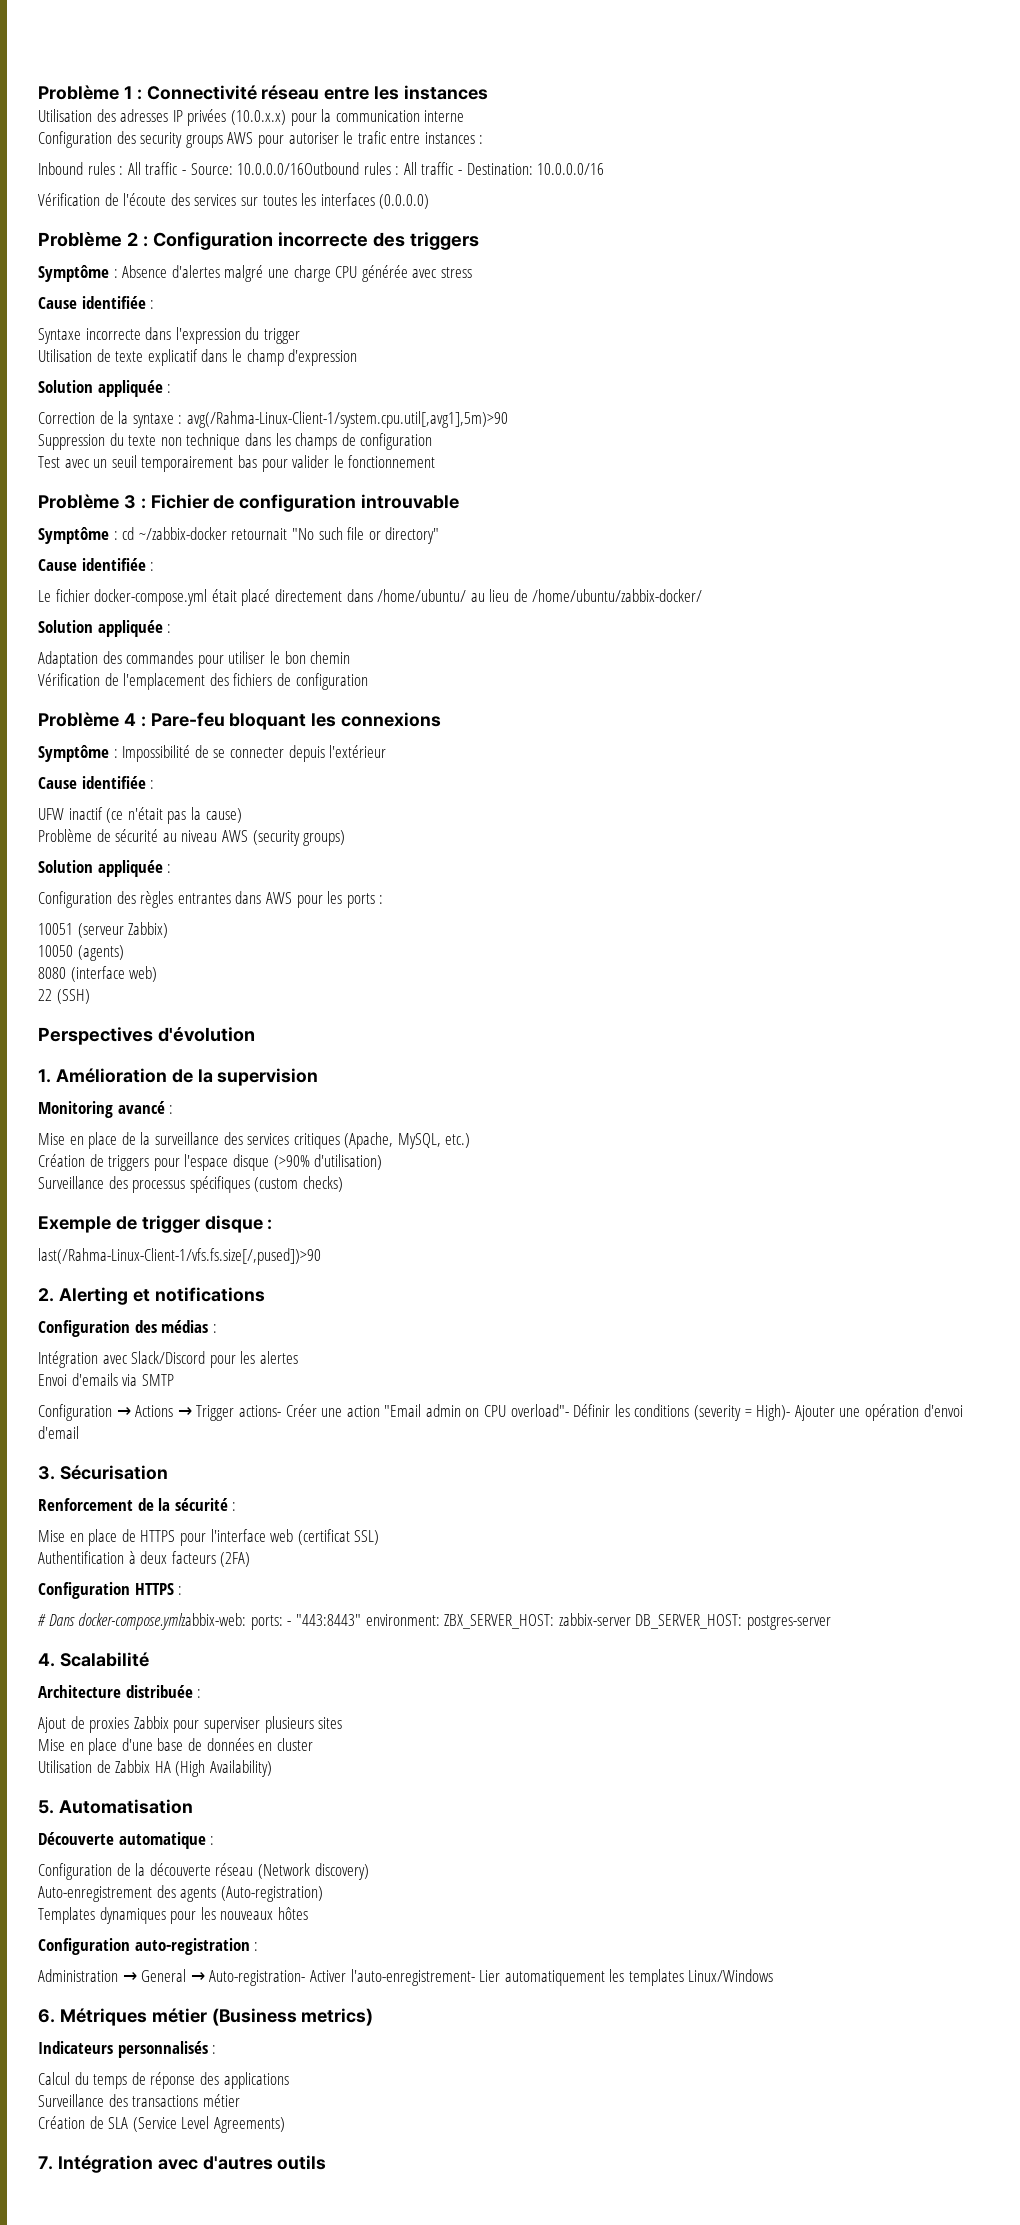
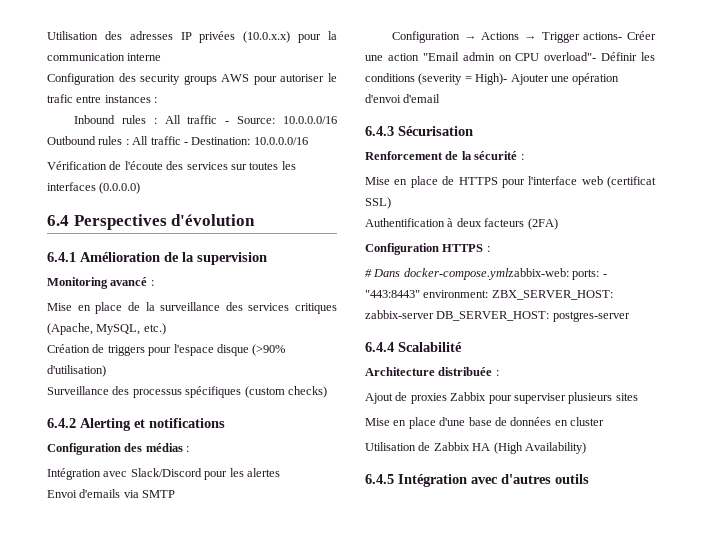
[38,85,489,100] Problème 1 : Connectivité réseau entre les instances // -> (47, 35) none
[237,162,360,175] 10.0.0.0/16Outbound -> [283,116,338,124] [47,136,96,145] 10.0.0.0/16 Outbound
[38,232,479,250] [38,265,472,282] [38,296,155,309] [38,327,300,344] [38,349,358,366] [38,380,172,397] [38,411,508,428] [38,433,433,450] [38,455,436,472] [38,494,460,512] [38,527,440,544] [38,558,155,571] [38,589,703,606] [38,620,172,637] [38,651,351,668] [38,673,368,690] [38,712,442,730] [38,745,387,762] [38,776,155,789] [38,807,242,824] [38,829,346,846] [38,860,172,877] [38,891,384,908] [38,922,169,938] [38,945,124,961] [38,966,158,982] [38,989,90,1004] Problème 2 : Configuration incorrecte des triggers // Symptôme : Absence d'alertes malgré une charge CPU générée avec stress // Cause identifiée : // Syntaxe incorrecte dans l'expression du trigger // Utilisation de texte explicatif dans le champ d'expression // Solution appliquée : // Correction de la syntaxe : avg(/Rahma-Linux-Client-1/system.cpu.util[,avg1],5m)>90 // Suppression du texte non technique dans les champs de configuration // Test avec un seuil temporairement bas pour valider le fonctionnement // Problème 3 : Fichier de configuration introuvable // Symptôme : cd ~/zabbix-docker retournait "No such file or directory" // Cause identifiée : // Le fichier docker-compose.yml était placé directement dans /home/ubuntu/ au lieu de /home/ubuntu/zabbix-docker/ // Solution appliquée : // Adaptation des commandes pour utiliser le bon chemin // Vérification de l'emplacement des fichiers de configuration // Problème 4 : Pare-feu bloquant les connexions // Symptôme : Impossibilité de se connecter depuis l'extérieur // Cause identifiée : // UFW inactif (ce n'était pas la cause) // Problème de sécurité au niveau AWS (security groups) // Solution appliquée : // Configuration des règles entrantes dans AWS pour les ports : // 10051 (serveur Zabbix) // 10050 (agents) // 8080 (interface web) // 22 (SSH) // -> [47,215,69,226] 6.4
[38,1069,51,1083] 1. -> [47,252,76,262] 6.4.1
[38,1215,273,1233] [38,1248,321,1265] [38,1288,54,1302] Exemple de trigger disque : // last(/Rahma-Linux-Client-1/vfs.fs.size[/,pused])>90 // 2. -> [47,418,76,428] 6.4.2
[38,1466,55,1480] 3. -> [365,126,394,136] 6.4.3
[38,1653,55,1667] 4. -> [365,342,394,352] 6.4.4
[38,1799,193,1814] [38,1832,215,1849] [38,1863,369,1880] [38,1885,323,1902] [38,1907,308,1924] [38,1938,259,1955] [38,1969,774,1986] [38,2008,374,2026] [38,2041,217,2058] [38,2072,289,2089] [38,2094,240,2107] [38,2116,285,2133] [38,2156,53,2170] 5. Automatisation // Découverte automatique : // Configuration de la découverte réseau (Network discovery) // Auto-enregistrement des agents (Auto-registration) // Templates dynamiques pour les nouveaux hôtes // Configuration auto-registration : // Administration → General → Auto-registration- Activer l'auto-enregistrement- Lier automatiquement les templates Linux/Windows // 6. Métriques métier (Business metrics) // Indicateurs personnalisés : // Calcul du temps de réponse des applications // Surveillance des transactions métier // Création de SLA (Service Level Agreements) // 7. -> [365,474,394,484] 6.4.5

